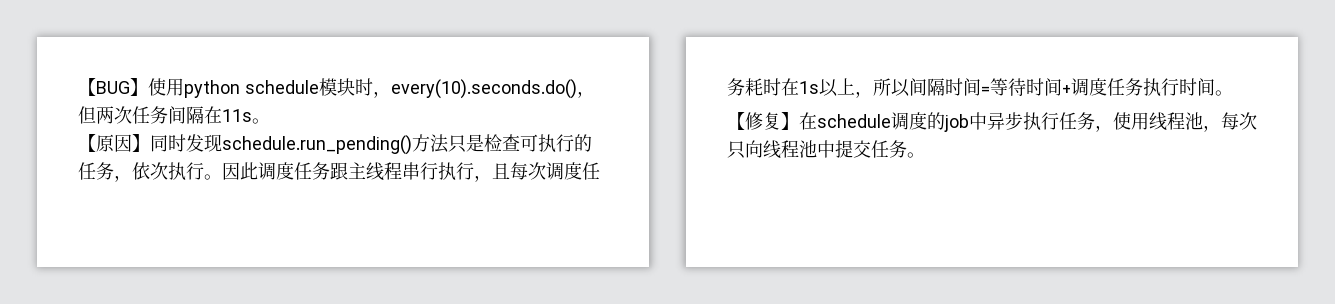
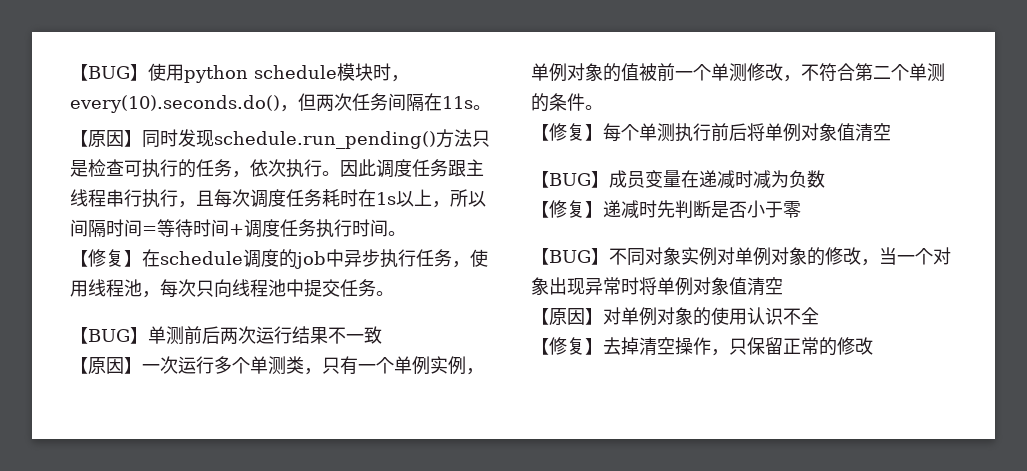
(925, 155) none -> [70,326,382,345] [70,356,484,375] [531,63,945,82] [531,93,603,112] [531,123,891,142] [531,170,825,188] [531,200,801,218] [531,247,951,266] [531,277,783,296] [531,307,819,326] [531,337,873,356] // 【BUG】单测前后两次运行结果不一致 // 【原因】一次运行多个单测类，只有一个单例实例，单例对象的值被前一个单测修改，不符合第二个单测的条件。 // 【修复】每个单测执行前后将单例对象值清空 // 【BUG】成员变量在递减时减为负数 // 【修复】递减时先判断是否小于零 // 【BUG】不同对象实例对单例对象的修改，当一个对象出现异常时将单例对象值清空 // 【原因】对单例对象的使用认识不全 // 【修复】去掉清空操作，只保留正常的修改

